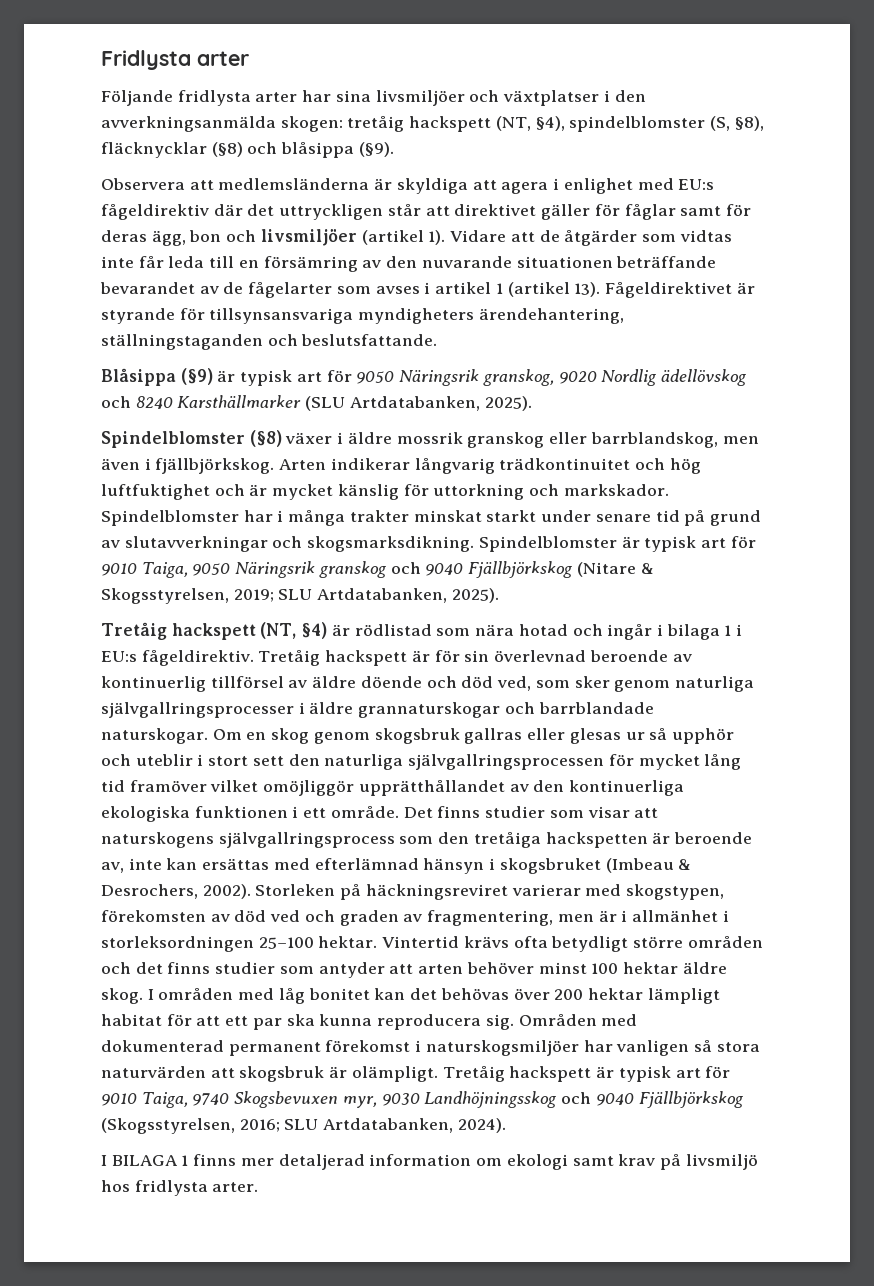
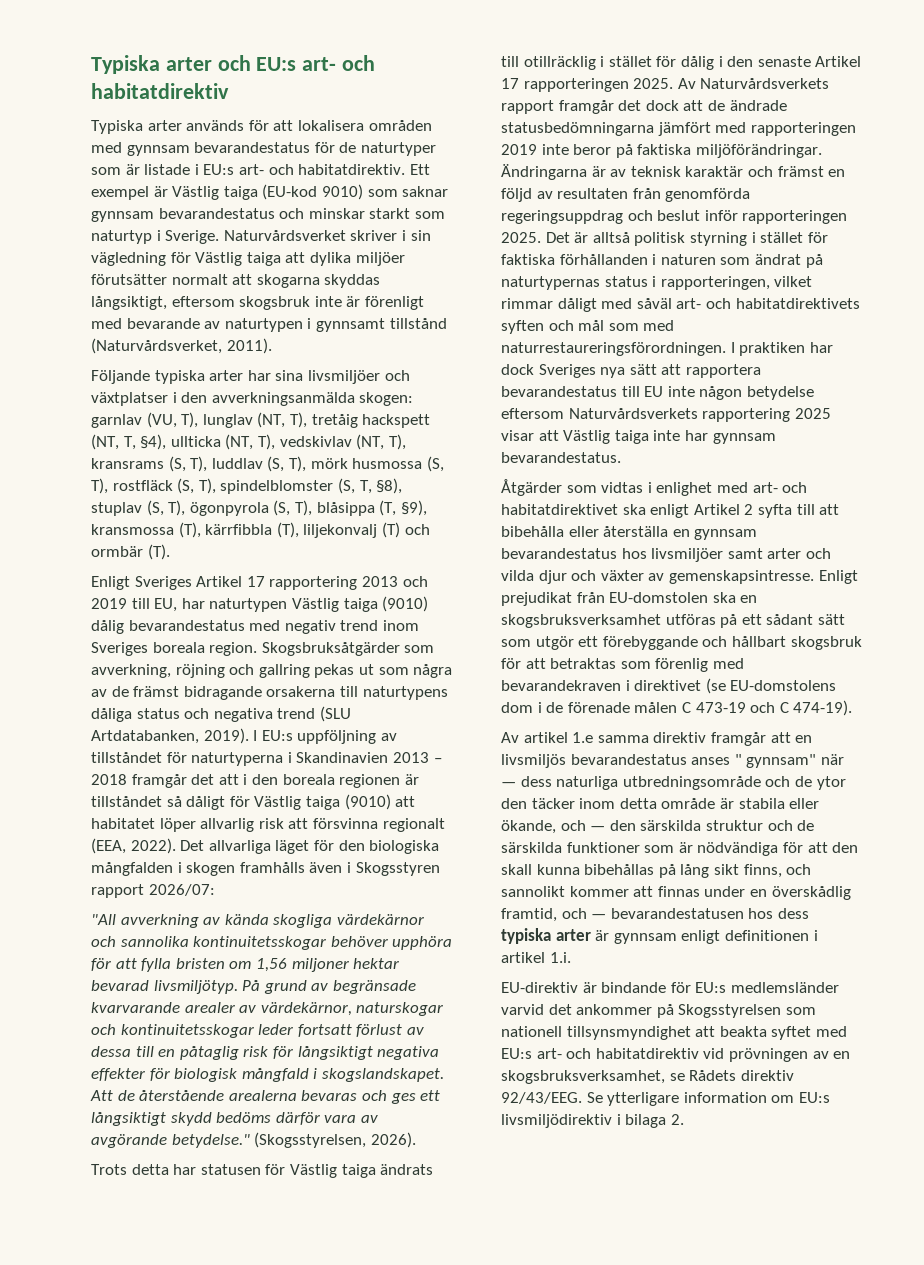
[101,50,249,70] Fridlysta arter -> [91,55,376,74] [91,83,229,99] [91,120,432,134] [91,142,436,156] [91,164,430,175] [91,184,449,200] [91,208,445,222] [91,230,431,244] [91,252,405,266] [91,274,381,288] [91,296,424,310] [91,318,447,332] [91,338,272,354] Typiska arter och EU:s art- och habitatdirektiv // Typiska arter används för att lokalisera områden med gynnsam bevarandestatus för de naturtyper som är listade i EU:s art- och habitatdirektiv. Ett exempel är Västlig taiga (EU-kod 9010) som saknar gynnsam bevarandestatus och minskar starkt som naturtyp i Sverige. Naturvårdsverket skriver i sin vägledning för Västlig taiga att dylika miljöer förutsätter normalt att skogarna skyddas långsiktigt, eftersom skogsbruk inte är förenligt med bevarande av naturtypen i gynnsamt tillstånd (Naturvårdsverket, 2011).
[177,90,251,106] fridlysta -> [154,370,205,384] typiska
[347,116,764,132] [101,142,394,158] [101,178,715,194] [101,204,751,220] [101,229,732,246] [101,256,717,272] [100,282,755,298] [101,308,624,324] [101,334,438,350] [101,368,747,386] [101,395,532,411] [101,430,759,448] [101,458,701,474] [101,484,669,500] [101,510,761,526] [101,536,756,552] [101,561,654,578] [101,588,499,604] [101,622,743,640] [101,650,692,666] [101,676,754,692] [101,702,654,718] [101,728,734,744] [101,754,742,770] [101,780,685,796] [101,806,659,822] [101,832,753,848] [101,858,692,874] [101,884,725,900] [101,910,729,926] [101,936,763,952] [101,962,727,978] [101,988,720,1004] [101,1014,638,1030] [101,1040,760,1056] [101,1066,731,1082] [101,1091,744,1108] [101,1118,506,1134] [101,1154,758,1170] [101,1180,259,1196] tretåig hackspett (NT, §4), spindelblomster (S, §8), fläcknycklar (§8) och blåsippa (§9). // Observera att medlemsländerna är skyldiga att agera i enlighet med EU:s fågeldirektiv där det uttryckligen står att direktivet gäller för fåglar samt för deras ägg, bon och livsmiljöer (artikel 1). Vidare att de åtgärder som vidtas inte får leda till en försämring av den nuvarande situationen beträffande bevarandet av de fågelarter som avses i artikel 1 (artikel 13). Fågeldirektivet är styrande för tillsynsansvariga myndigheters ärendehantering, ställningstaganden och beslutsfattande. // Blåsippa (§9) är typisk art för 9050 Näringsrik granskog, 9020 Nordlig ädellövskog och 8240 Karsthällmarker (SLU Artdatabanken, 2025). // Spindelblomster (§8) växer i äldre mossrik granskog eller barrblandskog, men även i fjällbjörkskog. Arten indikerar långvarig trädkontinuitet och hög luftfuktighet och är mycket känslig för uttorkning och markskador. Spindelblomster har i många trakter minskat starkt under senare tid på grund av slutavverkningar och skogsmarksdikning. Spindelblomster är typisk art för 9010 Taiga, 9050 Näringsrik granskog och 9040 Fjällbjörkskog (Nitare & Skogsstyrelsen, 2019; SLU Artdatabanken, 2025). // Tretåig hackspett (NT, §4) är rödlistad som nära hotad och ingår i bilaga 1 i EU:s fågeldirektiv. Tretåig hackspett är för sin överlevnad beroende av kontinuerlig tillförsel av äldre döende och död ved, som sker genom naturliga självgallringsprocesser i äldre grannaturskogar och barrblandade naturskogar. Om en skog genom skogsbruk gallras eller glesas ur så upphör och uteblir i stort sett den naturliga självgallringsprocessen för mycket lång tid framöver vilket omöjliggör upprätthållandet av den kontinuerliga ekologiska funktionen i ett område. Det finns studier som visar att naturskogens självgallringsprocess som den tretåiga hackspetten är beroende av, inte kan ersättas med efterlämnad hänsyn i skogsbruket (Imbeau & Desrochers, 2002). Storleken på häckningsreviret varierar med skogstypen, förekomsten av död ved och graden av fragmentering, men är i allmänhet i storleksordningen 25–100 hektar. Vintertid krävs ofta betydligt större områden och det finns studier som antyder att arten behöver minst 100 hektar äldre skog. I områden med låg bonitet kan det behövas över 200 hektar lämpligt habitat för att ett par ska kunna reproducera sig. Områden med dokumenterad permanent förekomst i naturskogsmiljöer har vanligen så stora naturvärden att skogsbruk är olämpligt. Tretåig hackspett är typisk art för 9010 Taiga, 9740 Skogsbevuxen myr, 9030 Landhöjningsskog och 9040 Fjällbjörkskog (Skogsstyrelsen, 2016; SLU Artdatabanken, 2024). // I BILAGA 1 finns mer detaljerad information om ekologi samt krav på livsmiljö hos fridlysta arter. -> [91,412,431,428] [91,434,406,450] [91,456,444,472] [91,478,403,494] [91,500,427,516] [91,522,430,538] [91,544,170,560] [91,576,428,590] [91,596,429,612] [91,620,419,634] [91,642,435,656] [91,664,453,678] [91,686,448,700] [91,706,351,722] [91,728,397,744] [91,752,442,766] [91,774,419,788] [91,794,416,810] [91,818,445,832] [91,838,440,854] [91,862,440,876] [91,884,215,898] [91,914,424,928] [91,936,453,950] [91,958,400,972] [91,980,416,994] [91,1002,444,1016] [91,1024,424,1038] [91,1046,440,1060] [91,1068,444,1082] [90,1090,441,1104] [91,1112,378,1126] [91,1132,416,1148] [91,1164,434,1178] [501,56,862,70] [501,78,830,92] [501,100,787,114] [501,122,856,136] [501,144,822,158] [501,164,846,180] [501,188,751,202] [501,210,848,224] [501,232,828,246] [501,254,823,268] [501,276,813,290] [501,298,860,312] [501,320,675,334] [501,342,833,356] [501,364,761,378] [501,386,814,400] [501,408,831,422] [501,430,776,444] [501,452,621,463] [501,479,808,496] [501,504,840,518] [501,526,758,540] [501,548,831,562] [501,570,858,584] [501,592,758,606] [501,614,845,628] [501,636,862,650] [501,658,744,672] [501,678,837,694] [501,700,853,716] [501,732,813,746] [501,754,844,768] [501,776,846,790] [501,798,820,809] [501,820,815,834] [501,842,859,856] [501,864,812,878] [501,886,851,900] [501,908,809,922] [501,928,818,944] [501,952,571,963] [501,982,839,993] [501,1004,816,1018] [501,1026,847,1040] [501,1048,851,1062] [501,1070,794,1084] [501,1092,830,1106] [501,1114,684,1128] garnlav (VU, T), lunglav (NT, T), tretåig hackspett (NT, T, §4), ullticka (NT, T), vedskivlav (NT, T), kransrams (S, T), luddlav (S, T), mörk husmossa (S, T), rostfläck (S, T), spindelblomster (S, T, §8), stuplav (S, T), ögonpyrola (S, T), blåsippa (T, §9), kransmossa (T), kärrfibbla (T), liljekonvalj (T) och ormbär (T). // Enligt Sveriges Artikel 17 rapportering 2013 och 2019 till EU, har naturtypen Västlig taiga (9010) dålig bevarandestatus med negativ trend inom Sveriges boreala region. Skogsbruksåtgärder som avverkning, röjning och gallring pekas ut som några av de främst bidragande orsakerna till naturtypens dåliga status och negativa trend (SLU Artdatabanken, 2019). I EU:s uppföljning av tillståndet för naturtyperna i Skandinavien 2013 – 2018 framgår det att i den boreala regionen är tillståndet så dåligt för Västlig taiga (9010) att habitatet löper allvarlig risk att försvinna regionalt (EEA, 2022). Det allvarliga läget för den biologiska mångfalden i skogen framhålls även i Skogsstyren rapport 2026/07: // "All avverkning av kända skogliga värdekärnor och sannolika kontinuitetsskogar behöver upphöra för att fylla bristen om 1,56 miljoner hektar bevarad livsmiljötyp. På grund av begränsade kvarvarande arealer av värdekärnor, naturskogar och kontinuitetsskogar leder fortsatt förlust av dessa till en påtaglig risk för långsiktigt negativa effekter för biologisk mångfald i skogslandskapet. Att de återstående arealerna bevaras och ges ett långsiktigt skydd bedöms därför vara av avgörande betydelse." (Skogsstyrelsen, 2026). // Trots detta har statusen för Västlig taiga ändrats till otillräcklig i stället för dålig i den senaste Artikel 17 rapporteringen 2025. Av Naturvårdsverkets rapport framgår det dock att de ändrade statusbedömningarna jämfört med rapporteringen 2019 inte beror på faktiska miljöförändringar. Ändringarna är av teknisk karaktär och främst en följd av resultaten från genomförda regeringsuppdrag och beslut inför rapporteringen 2025. Det är alltså politisk styrning i stället för faktiska förhållanden i naturen som ändrat på naturtypernas status i rapporteringen, vilket rimmar dåligt med såväl art- och habitatdirektivets syften och mål som med naturrestaureringsförordningen. I praktiken har dock Sveriges nya sätt att rapportera bevarandestatus till EU inte någon betydelse eftersom Naturvårdsverkets rapportering 2025 visar att Västlig taiga inte har gynnsam bevarandestatus. // Åtgärder som vidtas i enlighet med art- och habitatdirektivet ska enligt Artikel 2 syfta till att bibehålla eller återställa en gynnsam bevarandestatus hos livsmiljöer samt arter och vilda djur och växter av gemenskapsintresse. Enligt prejudikat från EU-domstolen ska en skogsbruksverksamhet utföras på ett sådant sätt som utgör ett förebyggande och hållbart skogsbruk för att betraktas som förenlig med bevarandekraven i direktivet (se EU-domstolens dom i de förenade målen C 473-19 och C 474-19). // Av artikel 1.e samma direktiv framgår att en livsmiljös bevarandestatus anses " gynnsam" när — dess naturliga utbredningsområde och de ytor den täcker inom detta område är stabila eller ökande, och — den särskilda struktur och de särskilda funktioner som är nödvändiga för att den skall kunna bibehållas på lång sikt finns, och sannolikt kommer att finnas under en överskådlig framtid, och — bevarandestatusen hos dess typiska arter är gynnsam enligt definitionen i artikel 1.i. // EU-direktiv är bindande för EU:s medlemsländer varvid det ankommer på Skogsstyrelsen som nationell tillsynsmyndighet att beakta syftet med EU:s art- och habitatdirektiv vid prövningen av en skogsbruksverksamhet, se Rådets direktiv 92/43/EEG. Se ytterligare information om EU:s livsmiljödirektiv i bilaga 2.

